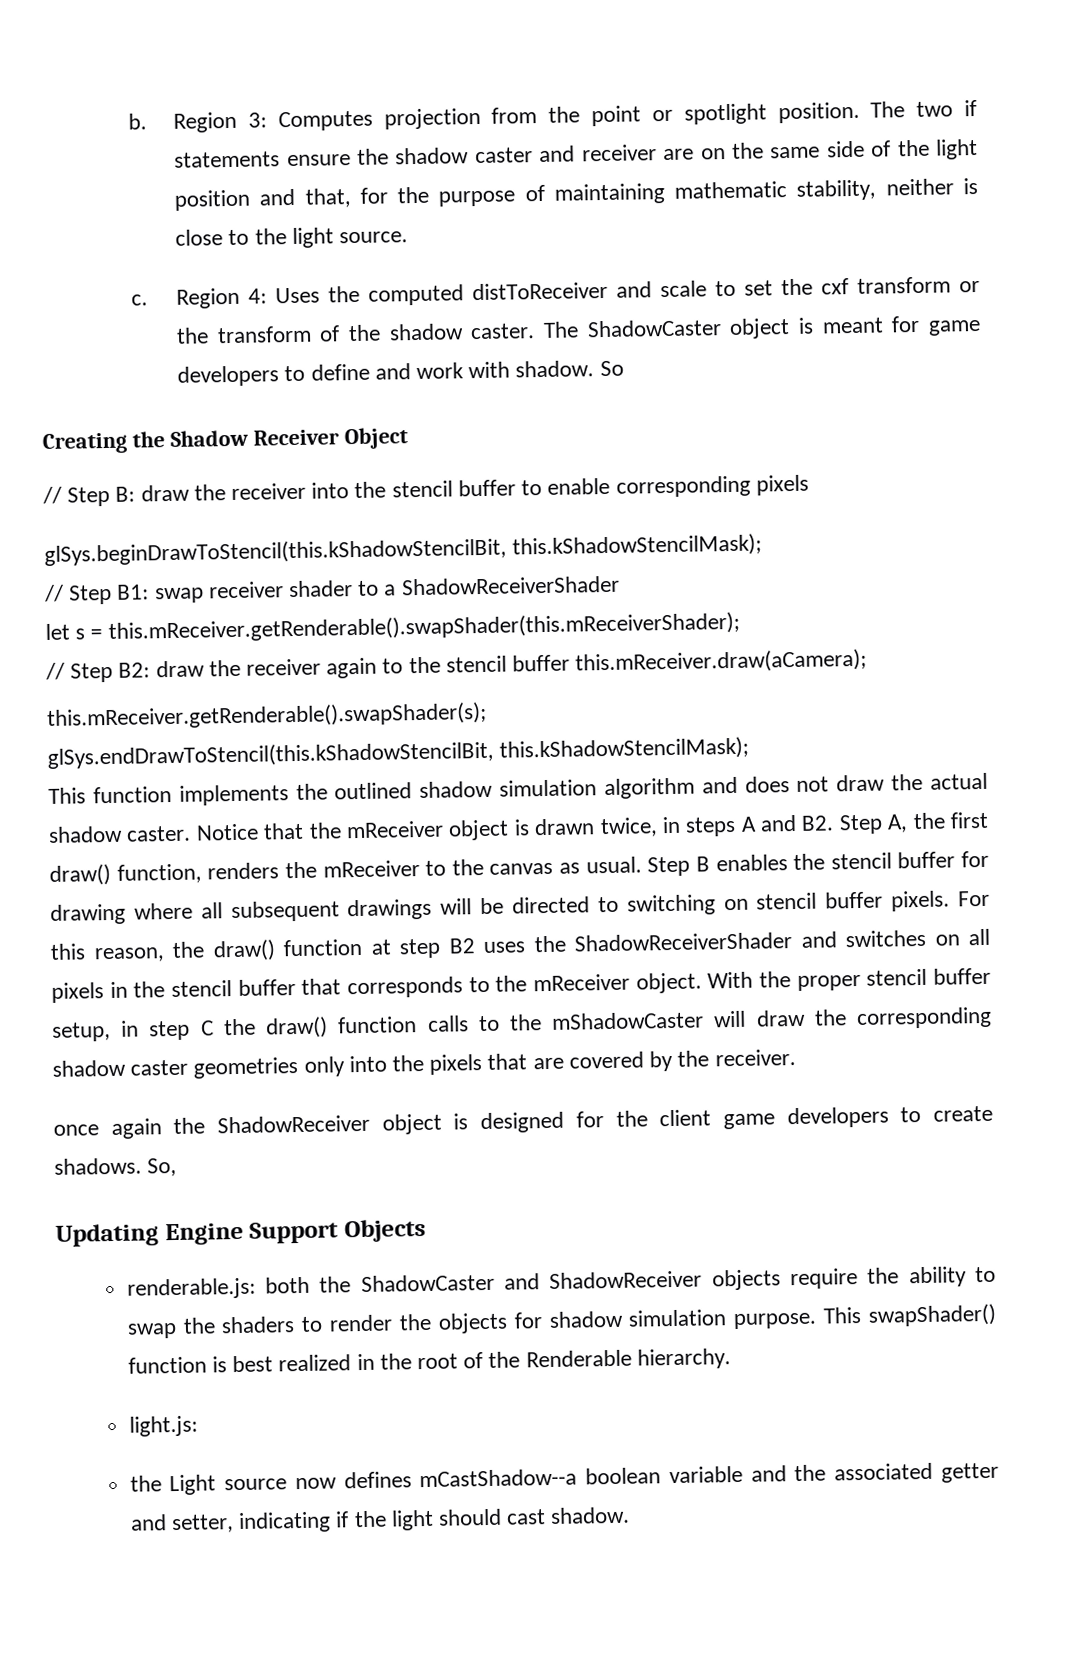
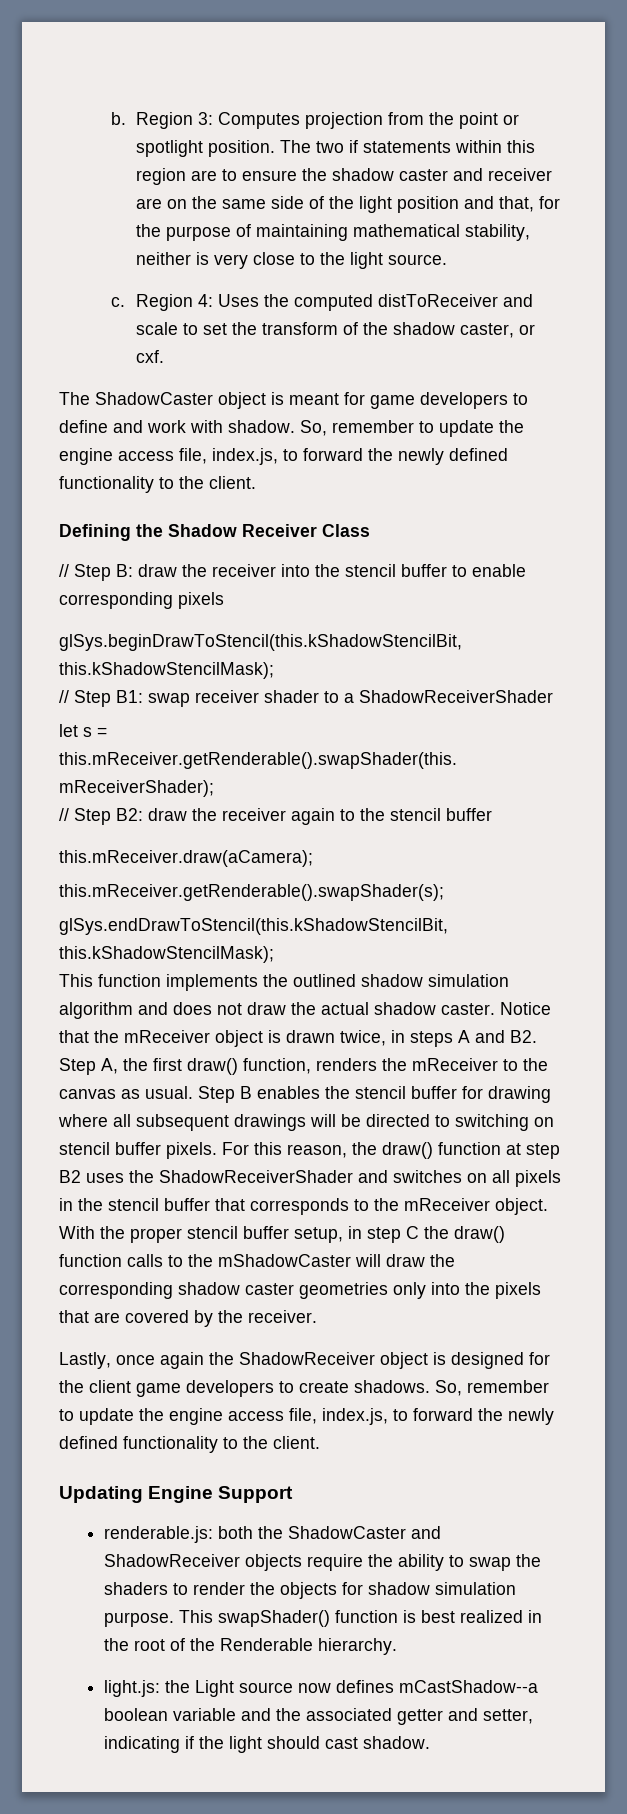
(281, 159) none -> [455,140,536,153] [136,168,238,185] within this region are to
[674,181,788,199] mathematic -> [353,224,461,237] mathematical
(978, 186) none -> [214,254,249,269] very
[821,276,980,295] [176,327,210,344] cxf transform or the -> (258, 328) none
[470,323,536,340] caster. -> [460,323,536,338] [136,350,165,363] caster, or cxf. //
[599,360,624,377] [42,432,127,455] So // Creating -> [300,420,524,437] [59,448,508,465] [59,476,256,493] [59,524,131,541] So, remember to update the engine access file, index.js, to forward the newly defined functionality to the client. // Defining
[343,427,408,450] Object -> [322,524,370,537] Class
(571, 663) none -> (492, 814) //
(796, 1058) none -> [59,1352,111,1369] Lastly,
(178, 1167) none -> [467,1380,549,1393] [59,1408,554,1425] [59,1436,320,1453] remember to update the engine access file, index.js, to forward the newly defined functionality to the client.
[343,1218,426,1243] Objects -> (294, 1494) none
(198, 1426) // -> (161, 1688) none

